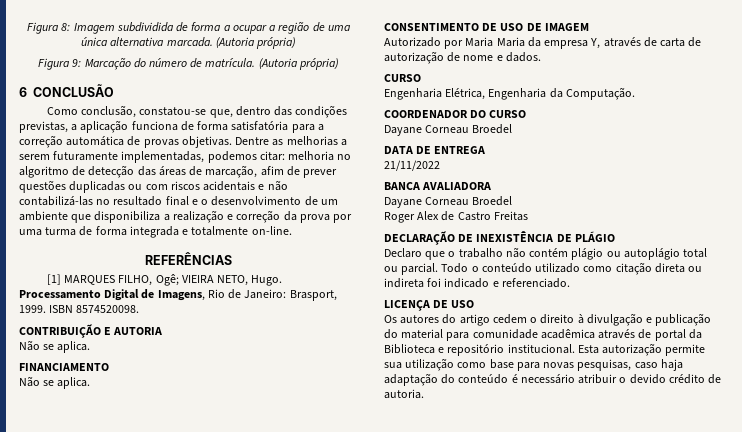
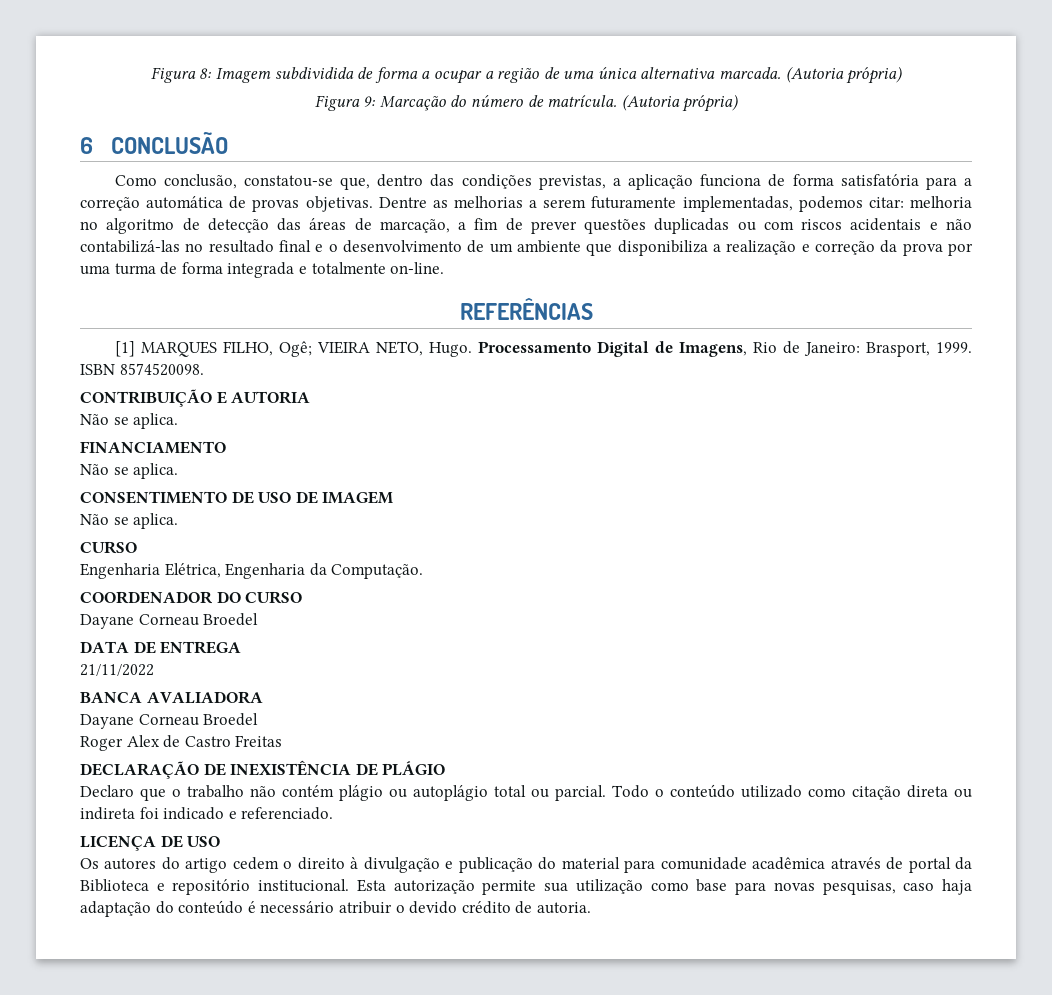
[260,166,284,176] afim -> [458,218,499,230] a fim
[384,37,702,49] [384,51,541,64] Autorizado por Maria Maria da empresa Y, através de carta de autorização de nome e dados. -> [80,513,179,529] Não se aplica.

